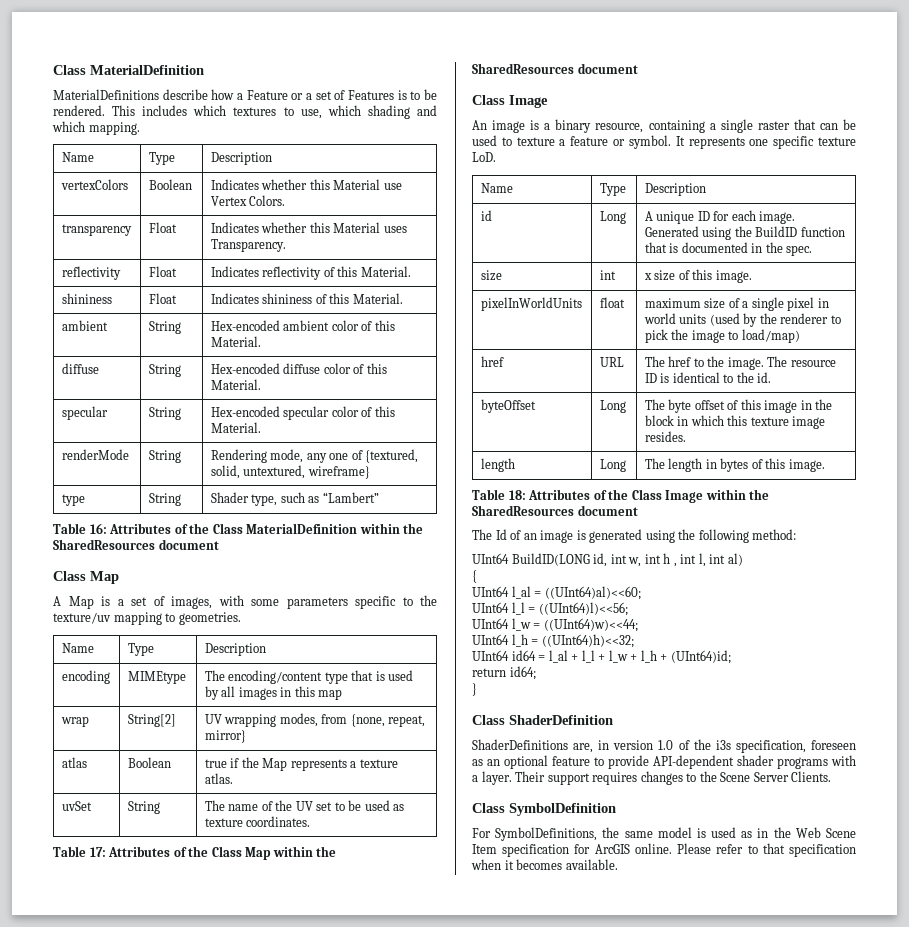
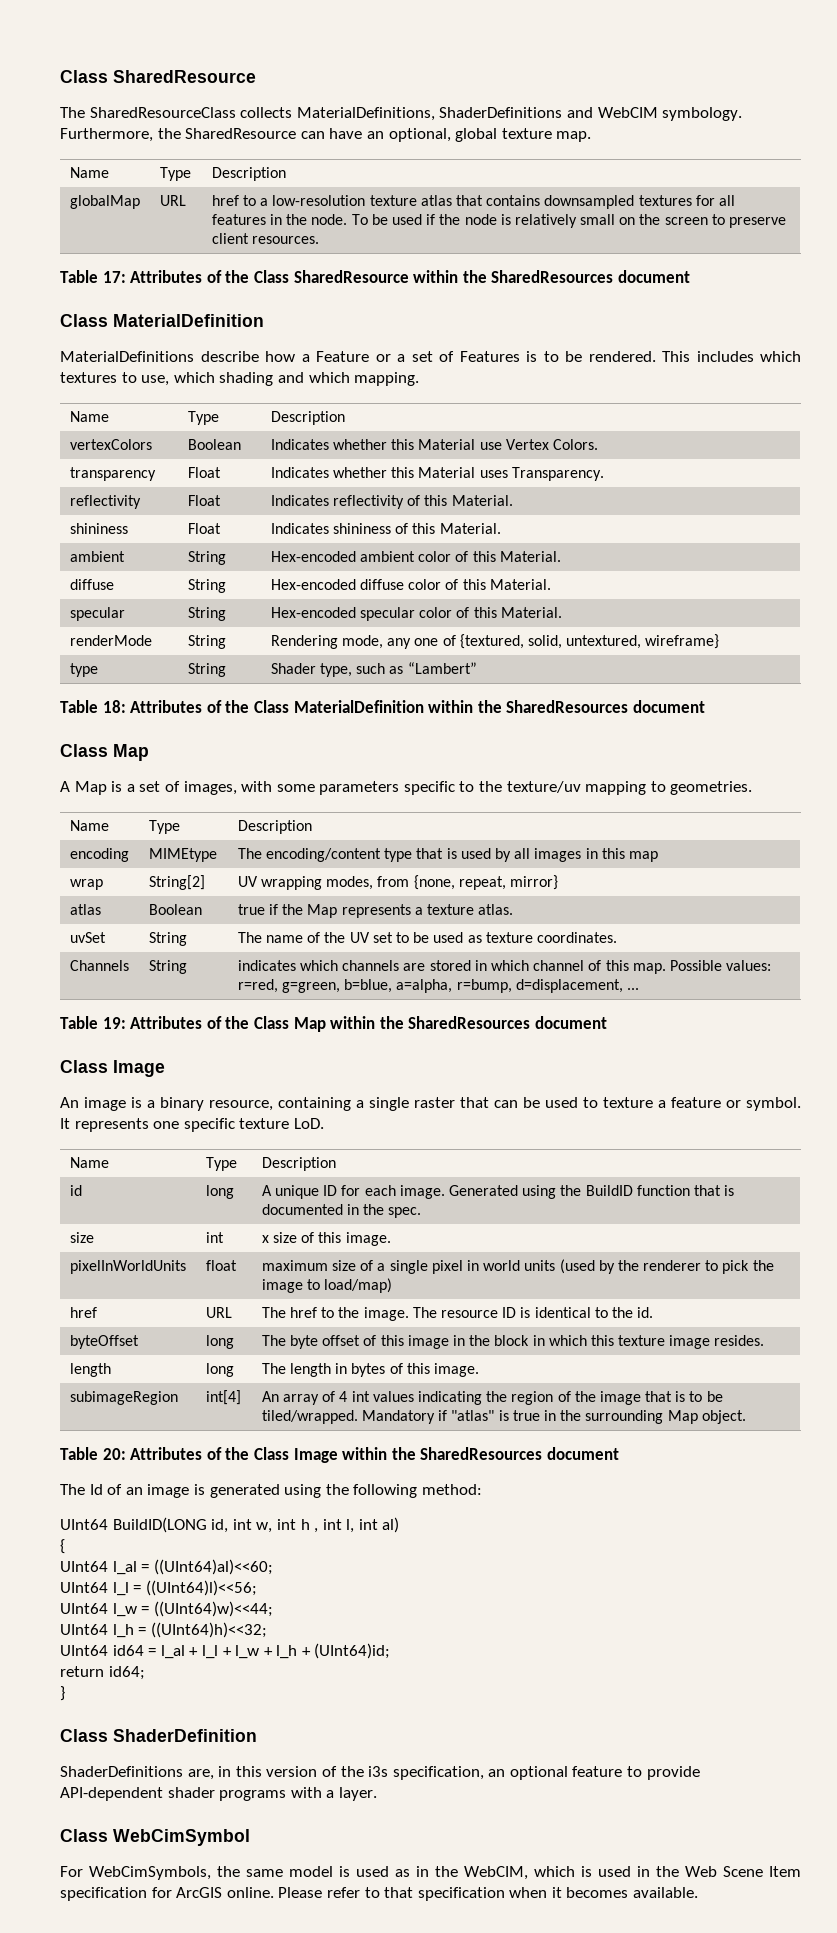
[53,65,86,75] Class -> [60,70,256,83] [60,107,743,121] [60,128,592,142] [69,167,109,178] [159,167,191,181] [211,167,286,181] [69,195,140,209] [159,195,186,206] [211,195,735,209] [211,214,786,228] [211,233,320,244] [60,270,690,283] [60,314,108,327] Class SharedResource // The SharedResourceClass collects MaterialDefinitions, ShaderDefinitions and WebCIM symbology. Furthermore, the SharedResource can have an optional, global texture map. // Name | Type | Description // globalMap | URL | href to a low-resolution texture atlas that contains downsampled textures for all features in the node. To be used if the node is relatively small on the screen to preserve client resources. // Table 17: Attributes of the Class SharedResource within the SharedResources document // Class
[89,523,107,534] 16: -> [102,700,126,713] 18:
[53,846,106,857] // Table 17: -> [69,960,129,971] [148,960,187,974] [237,960,772,974] [237,979,639,993] [60,1016,126,1029] // Channels | String | indicates which channels are stored in which channel of this map. Possible values: r=red, g=green, b=blue, a=alpha, r=bump, d=displacement, ... // Table 19:
[599,211,626,224] Long -> [205,1185,234,1199] long
[599,400,626,413] Long -> [205,1335,234,1349] long
[599,459,626,472] Long -> [205,1363,234,1377] long
[472,489,526,500] // Table 18: -> [69,1391,178,1405] [205,1390,241,1405] [261,1391,723,1405] [261,1410,746,1424] [60,1447,126,1460] // subimageRegion | int[4] | An array of 4 int values indicating the region of the image that is to be tiled/wrapped. Mandatory if "atlas" is true in the surrounding Map object. // Table 20:
[613,740,674,750] version 1.0 -> [235,1766,318,1777] this version
[811,740,856,750] [472,759,483,766] foreseen as -> (484, 1773) none
[515,771,832,785] [472,803,616,816] Their support requires changes to the Scene Server Clients. // Class SymbolDefinition -> [60,1829,250,1846] // Class WebCimSymbol
[495,827,598,841] SymbolDefinitions, -> [89,1866,211,1880] WebCimSymbols,
(791, 832) none -> [464,1866,679,1880] WebCIM, which is used in the

